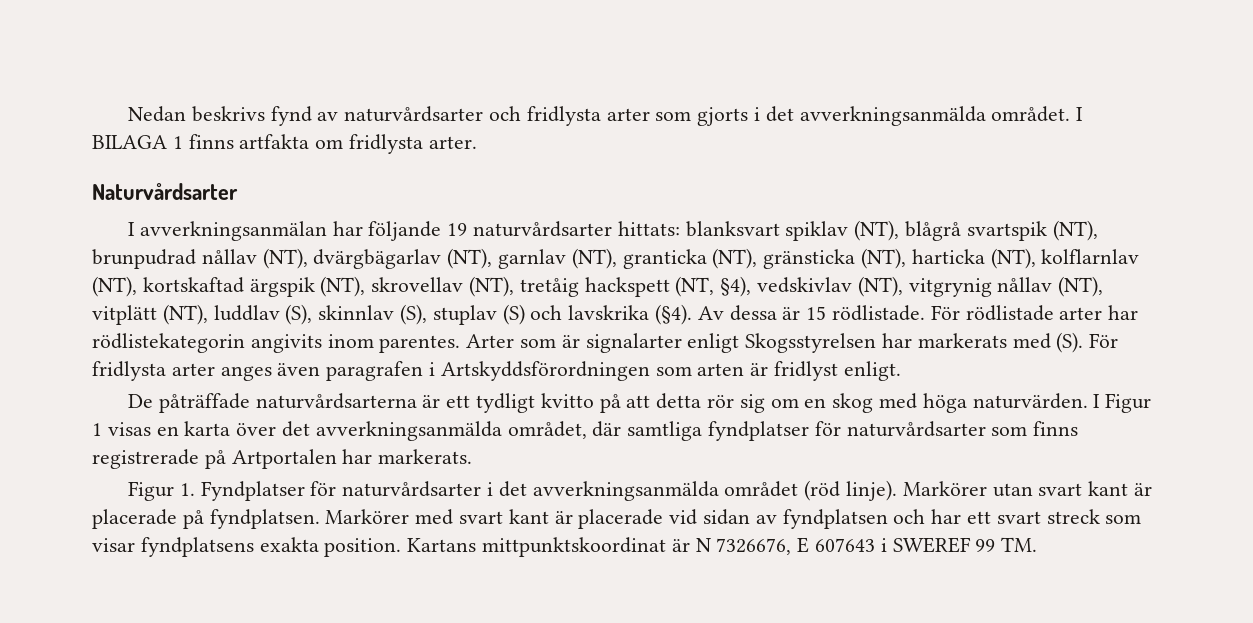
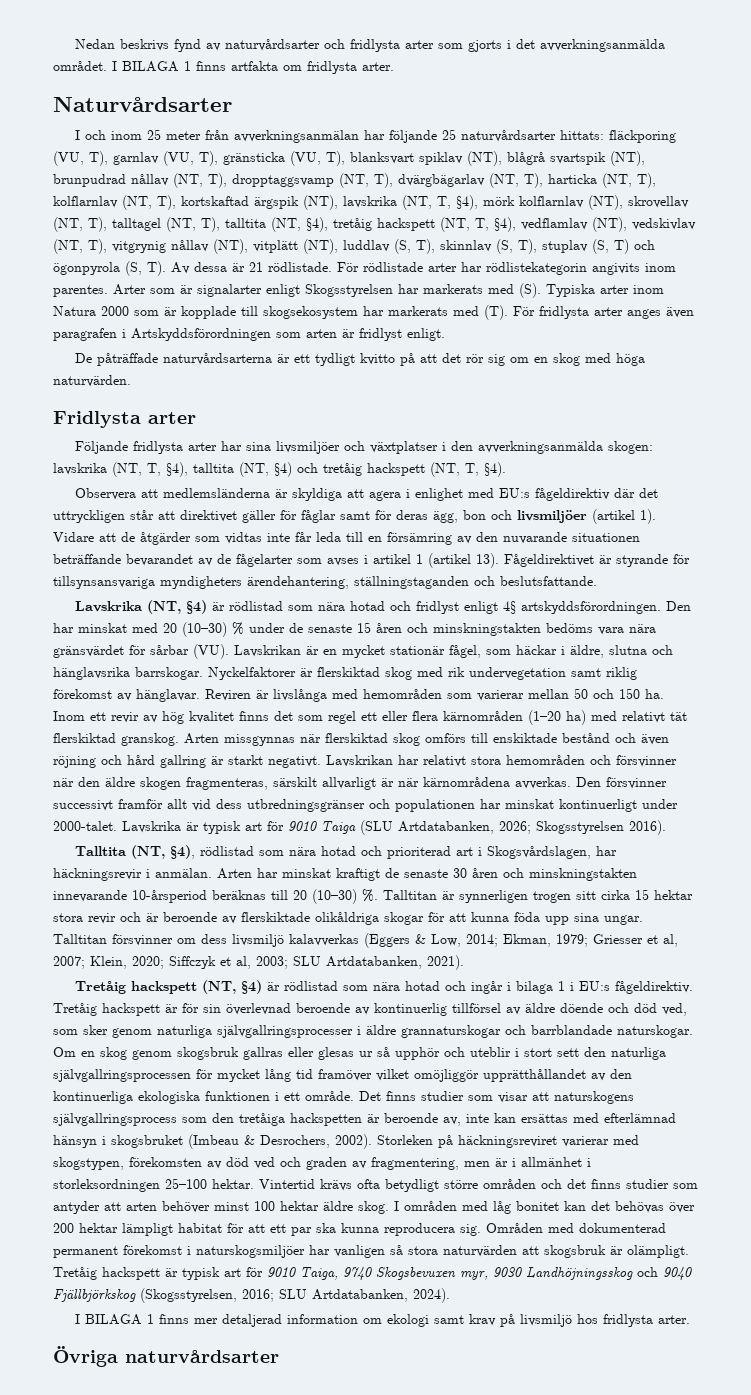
(135, 229) none -> [85,129,230,140] och inom 25 meter från
[447,223,468,236] 19 -> [442,129,457,140] 25
(680, 228) none -> [609,130,677,143] [53,151,345,166] fläckporing (VU, T), garnlav (VU, T), gränsticka (VU, T),
[262,248,1140,269] [92,276,903,297] (NT), dvärgbägarlav (NT), garnlav (NT), granticka (NT), gränsticka (NT), harticka (NT), kolflarnlav (NT), kortskaftad ärgspik (NT), skrovellav (NT), tretåig hackspett (NT, §4), vedskivlav (NT), -> [173,173,656,188] [53,195,689,210] [53,217,696,232] [53,239,107,254] (NT, T), dropptaggsvamp (NT, T), dvärgbägarlav (NT, T), harticka (NT, T), kolflarnlav (NT, T), kortskaftad ärgspik (NT), lavskrika (NT, T, §4), mörk kolflarnlav (NT), skrovellav (NT, T), talltagel (NT, T), talltita (NT, §4), tretåig hackspett (NT, T, §4), vedflamlav (NT), vedskivlav (NT, T),
[285,304,693,325] (S), skinnlav (S), stuplav (S) och lavskrika (§4). -> [394,239,655,254] [53,261,166,276] (S, T), skinnlav (S, T), stuplav (S, T) och ögonpyrola (S, T).
[806,306,827,320] 15 -> [249,262,263,272] 21
(1084, 342) none -> [546,284,664,297] [53,305,508,320] Typiska arter inom Natura 2000 som är kopplade till skogsekosystem har markerats med (T).
[656,393,702,409] detta -> [442,353,462,363] det
[1093,393,1152,413] [92,421,1079,441] [92,449,473,469] [127,480,1152,501] [92,509,1142,529] [92,537,1038,557] I Figur 1 visas en karta över det avverkningsanmälda området, där samtliga fyndplatser för naturvårdsarter som finns registrerade på Artportalen har markerats. // Figur 1. Fyndplatser för naturvårdsarter i det avverkningsanmälda området (röd linje). Markörer utan svart kant är placerade på fyndplatsen. Markörer med svart kant är placerade vid sidan av fyndplatsen och har ett svart streck som visar fyndplatsens exakta position. Kartans mittpunktskoordinat är N 7326676, E 607643 i SWEREF 99 TM. -> [53,411,196,428] [75,441,654,454] [53,462,506,477] [75,488,659,501] [53,509,656,524] [53,532,640,545] [53,553,690,568] [53,576,597,589] [75,600,692,614] [53,622,656,637] [53,644,673,659] [53,667,637,680] [53,688,664,702] [53,710,687,725] [53,733,669,746] [53,755,677,768] [53,777,667,790] [53,799,678,812] [53,820,666,835] [75,845,618,859] [53,868,637,881] [53,889,693,904] [53,912,643,925] [53,933,678,948] [53,955,464,970] [75,980,694,994] [53,1003,687,1016] [53,1025,693,1038] [53,1047,666,1060] [53,1069,632,1082] [53,1091,634,1104] [53,1113,676,1126] [53,1134,639,1149] [53,1157,591,1170] [53,1178,698,1192] [53,1201,695,1214] [53,1223,666,1236] [53,1245,689,1258] [53,1267,692,1280] [53,1288,450,1303] [75,1314,691,1327] [53,1346,279,1367] // Fridlysta arter // Följande fridlysta arter har sina livsmiljöer och växtplatser i den avverkningsanmälda skogen: lavskrika (NT, T, §4), talltita (NT, §4) och tretåig hackspett (NT, T, §4). // Observera att medlemsländerna är skyldiga att agera i enlighet med EU:s fågeldirektiv där det uttryckligen står att direktivet gäller för fåglar samt för deras ägg, bon och livsmiljöer (artikel 1). Vidare att de åtgärder som vidtas inte får leda till en försämring av den nuvarande situationen beträffande bevarandet av de fågelarter som avses i artikel 1 (artikel 13). Fågeldirektivet är styrande för tillsynsansvariga myndigheters ärendehantering, ställningstaganden och beslutsfattande. // Lavskrika (NT, §4) är rödlistad som nära hotad och fridlyst enligt 4§ artskyddsförordningen. Den har minskat med 20 (10–30) % under de senaste 15 åren och minskningstakten bedöms vara nära gränsvärdet för sårbar (VU). Lavskrikan är en mycket stationär fågel, som häckar i äldre, slutna och hänglavsrika barrskogar. Nyckelfaktorer är flerskiktad skog med rik undervegetation samt riklig förekomst av hänglavar. Reviren är livslånga med hemområden som varierar mellan 50 och 150 ha. Inom ett revir av hög kvalitet finns det som regel ett eller flera kärnområden (1–20 ha) med relativt tät flerskiktad granskog. Arten missgynnas när flerskiktad skog omförs till enskiktade bestånd och även röjning och hård gallring är starkt negativt. Lavskrikan har relativt stora hemområden och försvinner när den äldre skogen fragmenteras, särskilt allvarligt är när kärnområdena avverkas. Den försvinner successivt framför allt vid dess utbredningsgränser och populationen har minskat kontinuerligt under 2000-talet. Lavskrika är typisk art för 9010 Taiga (SLU Artdatabanken, 2026; Skogsstyrelsen 2016). // Talltita (NT, §4), rödlistad som nära hotad och prioriterad art i Skogsvårdslagen, har häckningsrevir i anmälan. Arten har minskat kraftigt de senaste 30 åren och minskningstakten innevarande 10-årsperiod beräknas till 20 (10–30) %. Talltitan är synnerligen trogen sitt cirka 15 hektar stora revir och är beroende av flerskiktade olikåldriga skogar för att kunna föda upp sina ungar. Talltitan försvinner om dess livsmiljö kalavverkas (Eggers & Low, 2014; Ekman, 1979; Griesser et al, 2007; Klein, 2020; Siffczyk et al, 2003; SLU Artdatabanken, 2021). // Tretåig hackspett (NT, §4) är rödlistad som nära hotad och ingår i bilaga 1 i EU:s fågeldirektiv. Tretåig hackspett är för sin överlevnad beroende av kontinuerlig tillförsel av äldre döende och död ved, som sker genom naturliga självgallringsprocesser i äldre grannaturskogar och barrblandade naturskogar. Om en skog genom skogsbruk gallras eller glesas ur så upphör och uteblir i stort sett den naturliga självgallringsprocessen för mycket lång tid framöver vilket omöjliggör upprätthållandet av den kontinuerliga ekologiska funktionen i ett område. Det finns studier som visar att naturskogens självgallringsprocess som den tretåiga hackspetten är beroende av, inte kan ersättas med efterlämnad hänsyn i skogsbruket (Imbeau & Desrochers, 2002). Storleken på häckningsreviret varierar med skogstypen, förekomsten av död ved och graden av fragmentering, men är i allmänhet i storleksordningen 25–100 hektar. Vintertid krävs ofta betydligt större områden och det finns studier som antyder att arten behöver minst 100 hektar äldre skog. I områden med låg bonitet kan det behövas över 200 hektar lämpligt habitat för att ett par ska kunna reproducera sig. Områden med dokumenterad permanent förekomst i naturskogsmiljöer har vanligen så stora naturvärden att skogsbruk är olämpligt. Tretåig hackspett är typisk art för 9010 Taiga, 9740 Skogsbevuxen myr, 9030 Landhöjningsskog och 9040 Fjällbjörkskog (Skogsstyrelsen, 2016; SLU Artdatabanken, 2024). // I BILAGA 1 finns mer detaljerad information om ekologi samt krav på livsmiljö hos fridlysta arter. // Övriga naturvårdsarter

